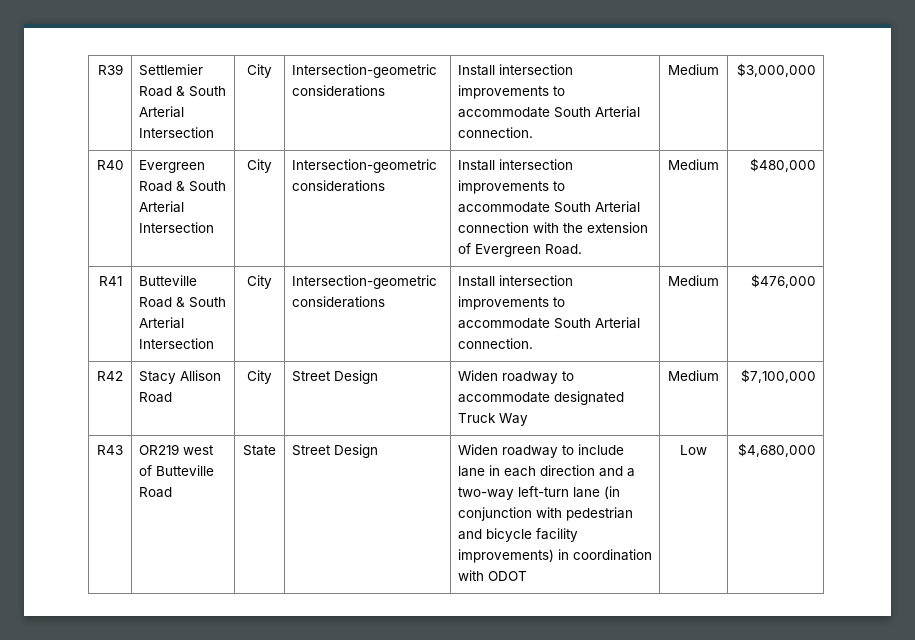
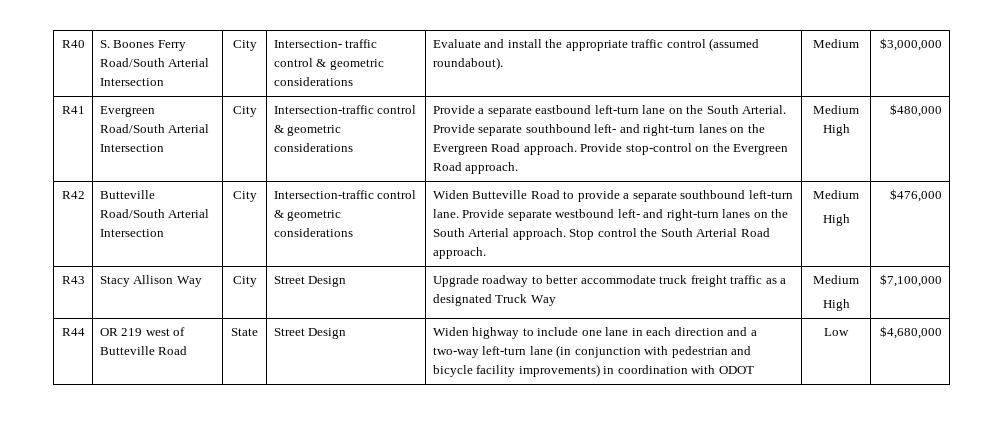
[97,64,123,75] [138,64,203,76] [138,86,226,97] [138,106,184,118] [138,127,214,138] [247,64,272,78] [291,64,437,78] [291,85,385,97] [457,64,573,76] [457,85,565,99] [457,106,640,118] [457,127,533,138] R39 | Settlemier Road & South Arterial Intersection | City | Intersection-geometric considerations | Install intersection improvements to accommodate South Arterial connection. -> [61,40,85,48] [99,40,186,51] [99,58,210,67] [99,78,164,86] [232,40,257,51] [273,39,378,48] [273,58,384,70] [273,77,353,86] [432,38,760,51] [432,57,503,70] R40 | S. Boones Ferry Road/South Arterial Intersection | City | Intersection- traffic control & geometric considerations | Evaluate and install the appropriate traffic control (assumed roundabout).
[96,160,124,170] [138,160,205,173] [138,181,226,192] [138,201,184,213] [138,222,214,233] [247,159,272,173] [291,159,437,173] [291,180,385,192] [457,159,573,171] [457,180,565,194] [457,201,640,213] [457,222,648,233] [457,243,582,257] [668,159,719,170] R40 | Evergreen Road & South Arterial Intersection | City | Intersection-geometric considerations | Install intersection improvements to accommodate South Arterial connection with the extension of Evergreen Road. | Medium -> [61,106,85,114] [99,106,155,117] [99,124,210,133] [99,144,164,152] [232,106,257,117] [273,105,417,114] [273,125,342,136] [273,143,353,152] [432,105,787,117] [432,124,765,136] [432,143,789,155] [432,162,519,174] [813,105,860,114] [822,124,850,136] R41 | Evergreen Road/South Arterial Intersection | City | Intersection-traffic control & geometric considerations | Provide a separate eastbound left-turn lane on the South Arterial. Provide separate southbound left- and right-turn lanes on the Evergreen Road approach. Provide stop-control on the Evergreen Road approach. | Medium High
[98,276,122,286] [138,275,197,286] [138,297,226,308] [138,317,184,329] [138,338,214,349] [247,275,272,289] [291,275,437,289] [291,296,385,308] [457,275,573,287] [457,296,565,310] [457,317,640,329] [457,338,533,349] [668,275,719,286] R41 | Butteville Road & South Arterial Intersection | City | Intersection-geometric considerations | Install intersection improvements to accommodate South Arterial connection. | Medium -> [61,191,85,199] [99,190,155,199] [99,209,210,218] [99,229,164,237] [232,191,257,202] [273,190,417,199] [273,210,342,221] [273,228,353,237] [432,190,793,202] [432,209,789,221] [432,228,770,240] [432,247,486,259] [813,190,860,199] [822,214,850,226] R42 | Butteville Road/South Arterial Intersection | City | Intersection-traffic control & geometric considerations | Widen Butteville Road to provide a separate southbound left-turn lane. Provide separate westbound left- and right-turn lanes on the South Arterial approach. Stop control the South Arterial Road approach. | Medium // High
[97,371,123,381] R42 -> [61,276,85,284] R43
[138,392,172,403] Road -> [176,276,202,287] Way
[457,370,574,384] [457,392,550,403] Widen roadway to accommodate -> [432,275,787,287] Upgrade roadway to better accommodate truck freight traffic as a
(719, 375) none -> [822,299,850,311] // High
[97,445,123,455] [138,444,179,455] R43 | OR219 -> [61,328,85,336] [99,328,143,336] R44 | OR 219
[501,445,558,458] roadway -> [472,327,520,339] highway
(624, 449) none -> [581,330,602,336] one

